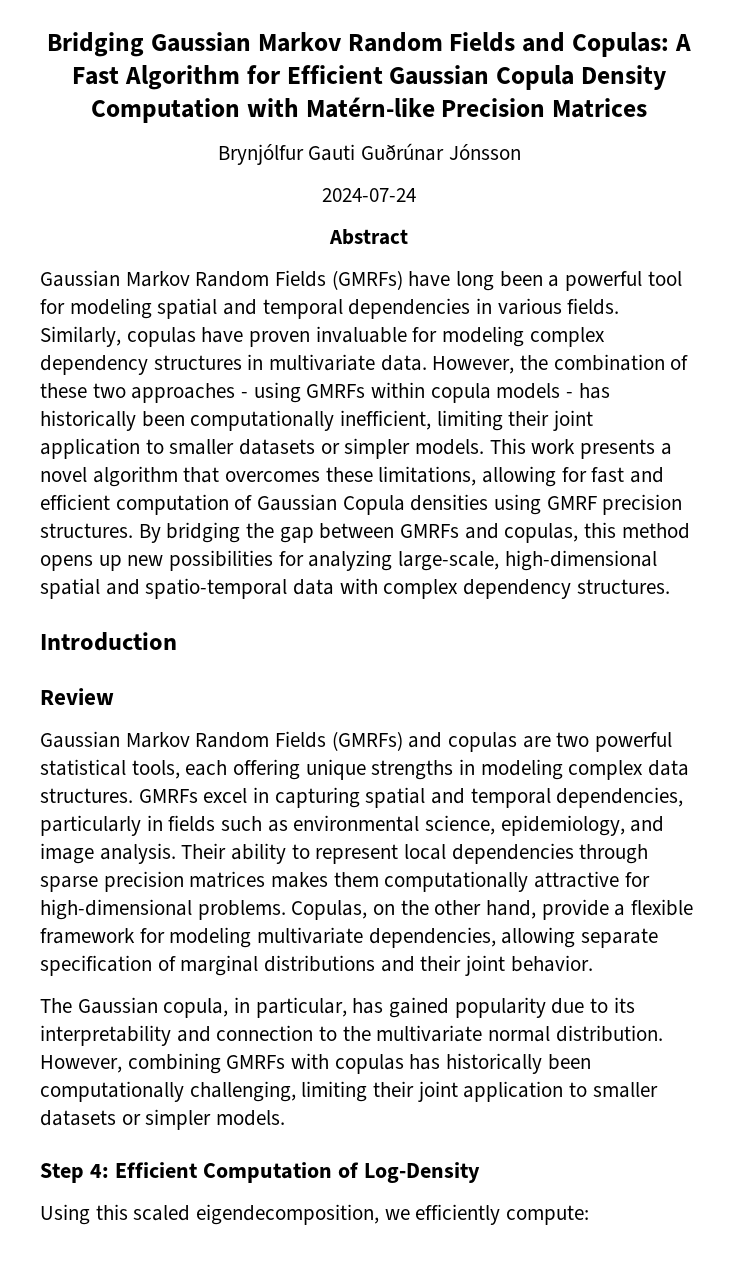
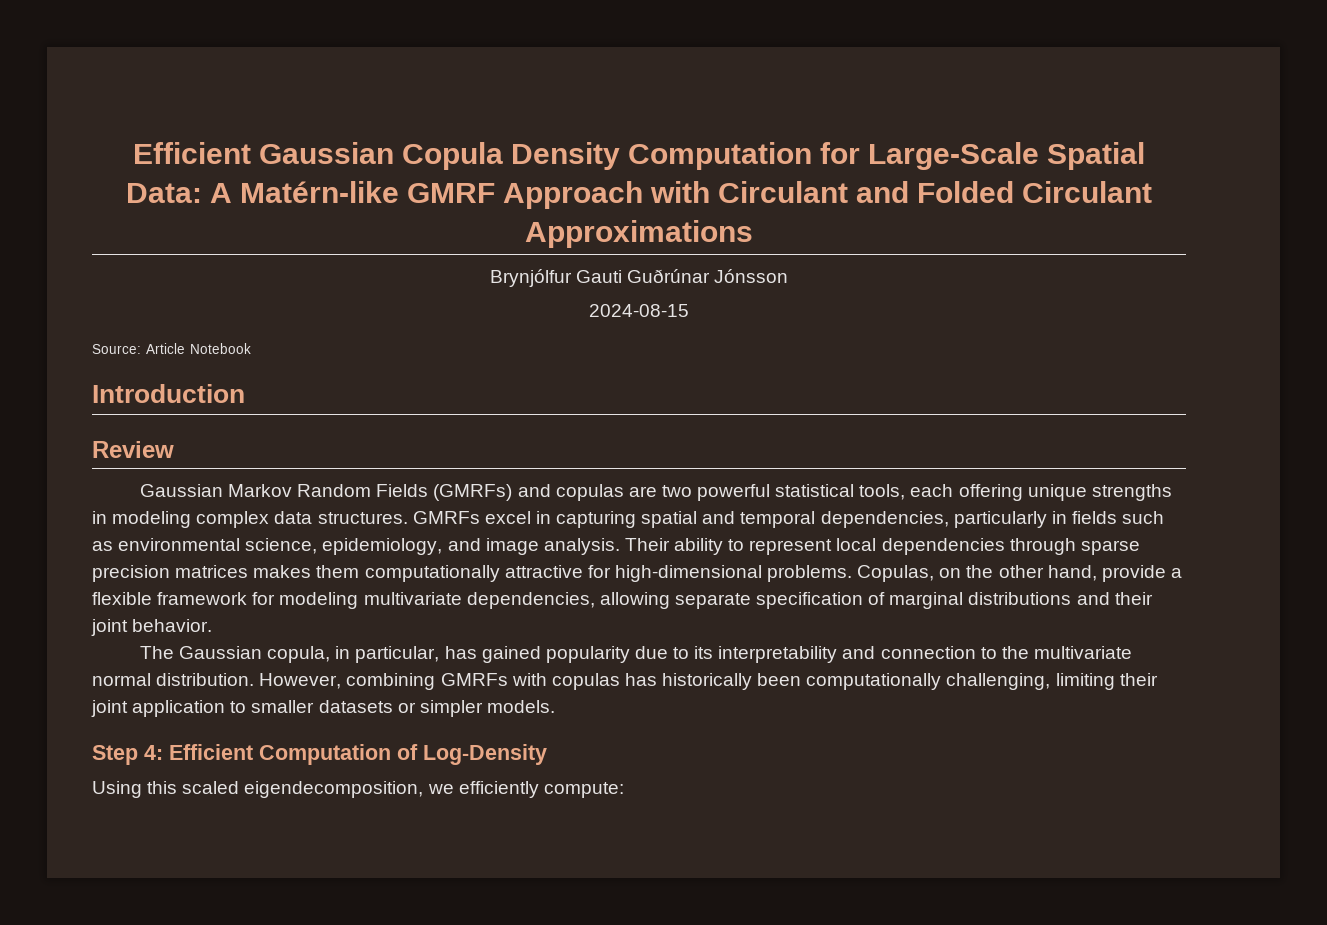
[46,32,692,57] [71,65,281,90] Bridging Gaussian Markov Random Fields and Copulas: A Fast Algorithm for -> (132, 153) none
[246,97,648,118] [217,143,521,165] [322,188,416,202] [329,229,408,245] [40,270,682,291] [40,298,620,319] [40,326,605,347] [40,354,689,375] [40,382,610,403] [40,410,594,431] [40,438,672,459] [40,466,665,487] [40,494,683,515] [40,522,690,543] [40,550,657,571] [40,578,670,599] with Matérn-like Precision Matrices // Brynjólfur Gauti Guðrúnar Jónsson // 2024-07-24 // Abstract // Gaussian Markov Random Fields (GMRFs) have long been a powerful tool for modeling spatial and temporal dependencies in various fields. Similarly, copulas have proven invaluable for modeling complex dependency structures in multivariate data. However, the combination of these two approaches - using GMRFs within copula models - has historically been computationally inefficient, limiting their joint application to smaller datasets or simpler models. This work presents a novel algorithm that overcomes these limitations, allowing for fast and efficient computation of Gaussian Copula densities using GMRF precision structures. By bridging the gap between GMRFs and copulas, this method opens up new possibilities for analyzing large-scale, high-dimensional spatial and spatio-temporal data with complex dependency structures. -> [820,142,1146,170] [125,181,1153,209] [525,220,753,248] [489,269,789,287] [589,304,689,317] [92,343,252,354] for Large-Scale Spatial Data: A Matérn-like GMRF Approach with Circulant and Folded Circulant Approximations // Brynjólfur Gauti Guðrúnar Jónsson // 2024-08-15 // Source: Article Notebook

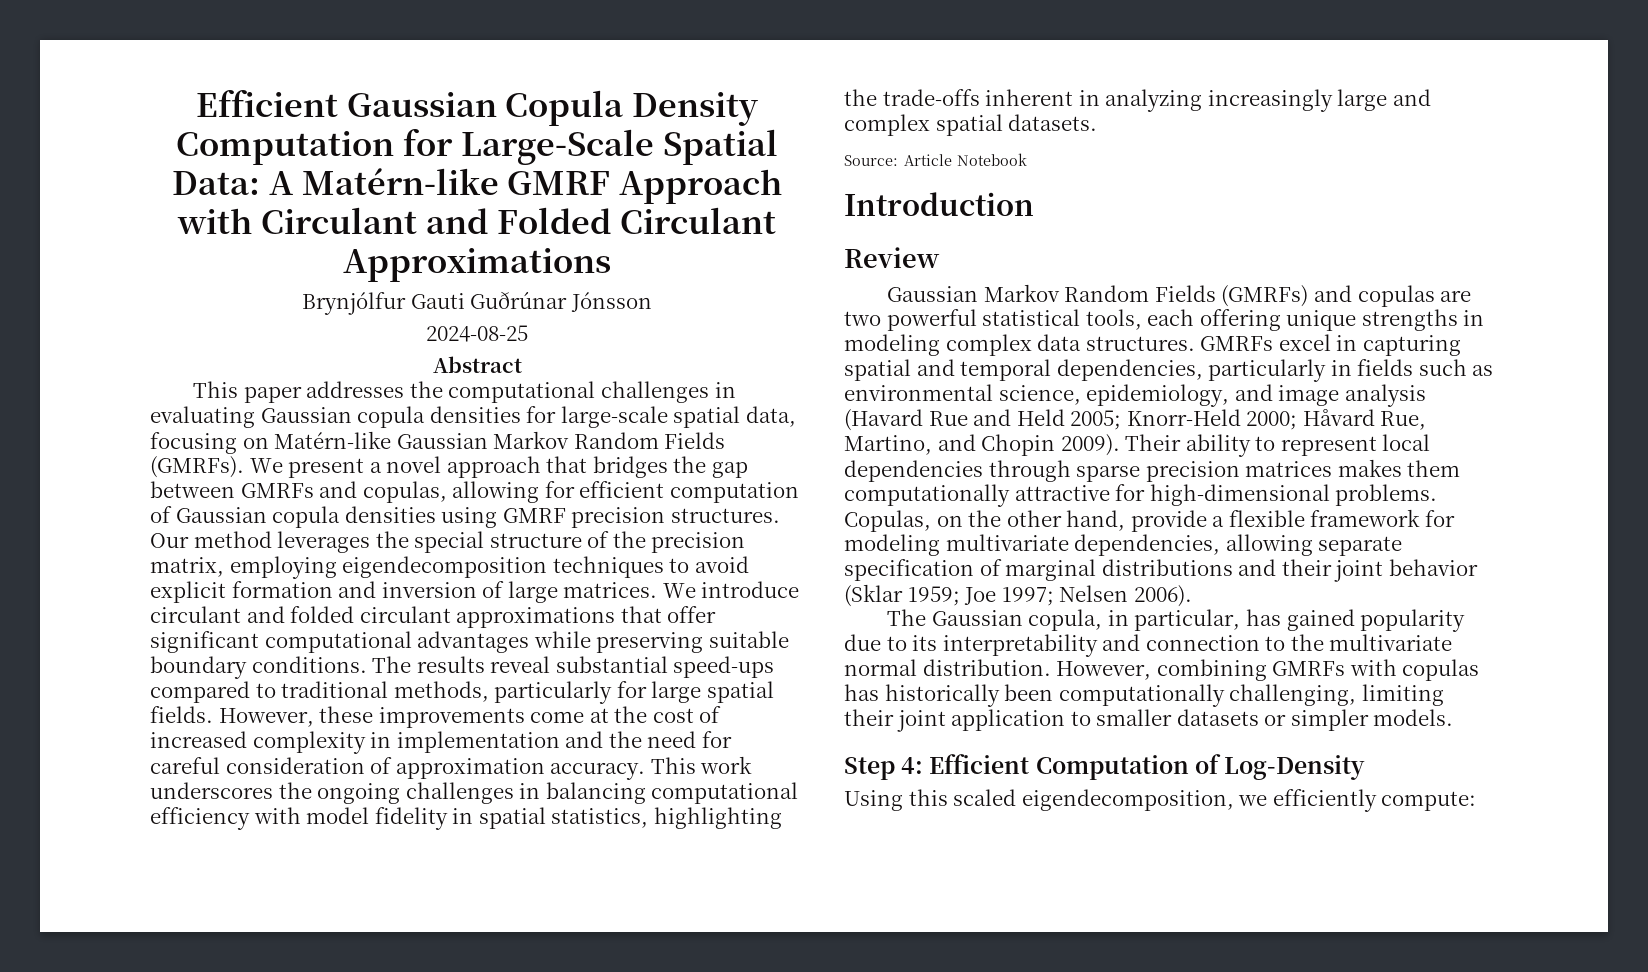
[589,304,689,317] 2024-08-15 -> [426,325,528,342] [432,356,522,373] [193,381,736,403] [150,406,796,428] [150,431,726,454] [150,456,748,478] [150,481,799,503] [150,506,780,528] [150,531,746,553] [150,556,749,579] [150,581,800,603] [150,606,717,628] [150,631,789,653] [150,656,775,679] [150,681,774,704] [150,706,722,728] [150,731,732,754] [150,756,753,780] [150,782,799,804] [150,807,782,830] [844,89,1431,112] [844,114,1098,136] 2024-08-25 // Abstract // This paper addresses the computational challenges in evaluating Gaussian copula densities for large-scale spatial data, focusing on Matérn-like Gaussian Markov Random Fields (GMRFs). We present a novel approach that bridges the gap between GMRFs and copulas, allowing for efficient computation of Gaussian copula densities using GMRF precision structures. Our method leverages the special structure of the precision matrix, employing eigendecomposition techniques to avoid explicit formation and inversion of large matrices. We introduce circulant and folded circulant approximations that offer significant computational advantages while preserving suitable boundary conditions. The results reveal substantial speed-ups compared to traditional methods, particularly for large spatial fields. However, these improvements come at the cost of increased complexity in implementation and the need for careful consideration of approximation accuracy. This work underscores the ongoing challenges in balancing computational efficiency with model fidelity in spatial statistics, highlighting the trade-offs inherent in analyzing increasingly large and complex spatial datasets.
[543,538,620,555] analysis. -> [1344,384,1426,407] [844,409,1427,431] [844,434,1120,456] analysis (Havard Rue and Held 2005; Knorr-Held 2000; Håvard Rue, Martino, and Chopin 2009).
[132,619,213,632] behavior. -> [1388,559,1478,576] [844,584,1192,607] behavior (Sklar 1959; Joe 1997; Nelsen 2006).

